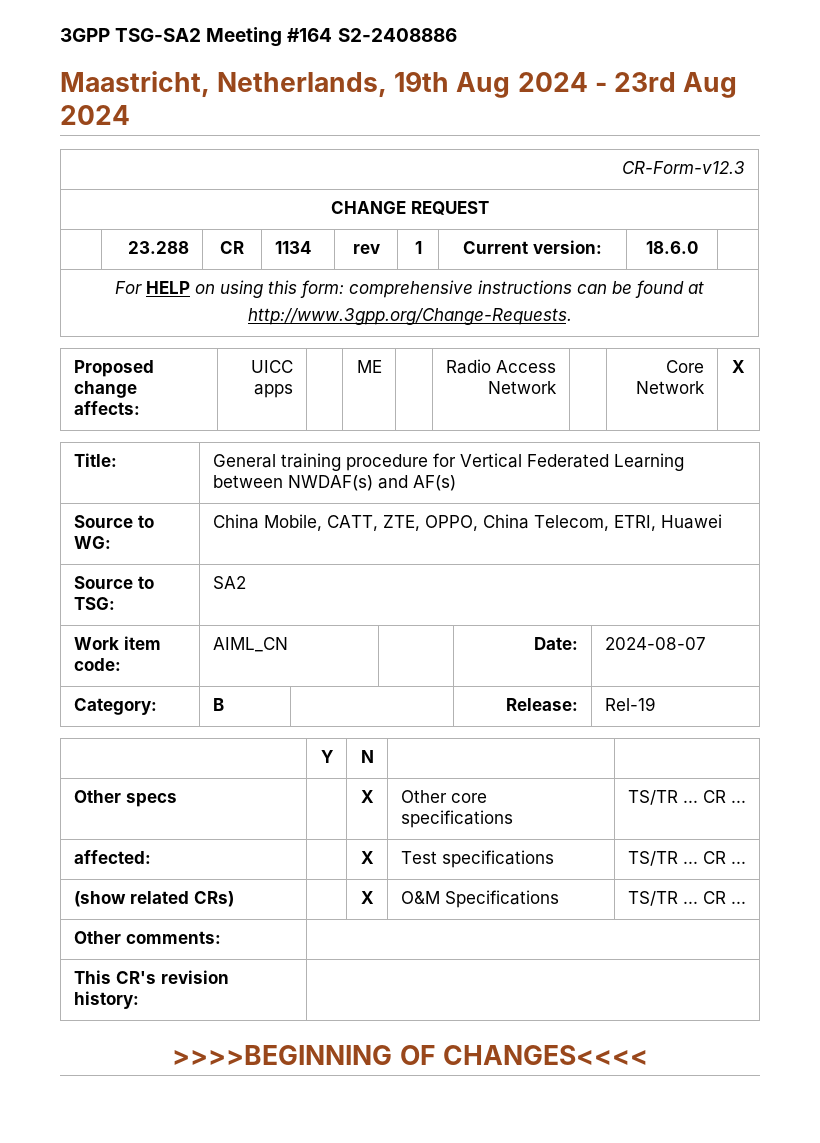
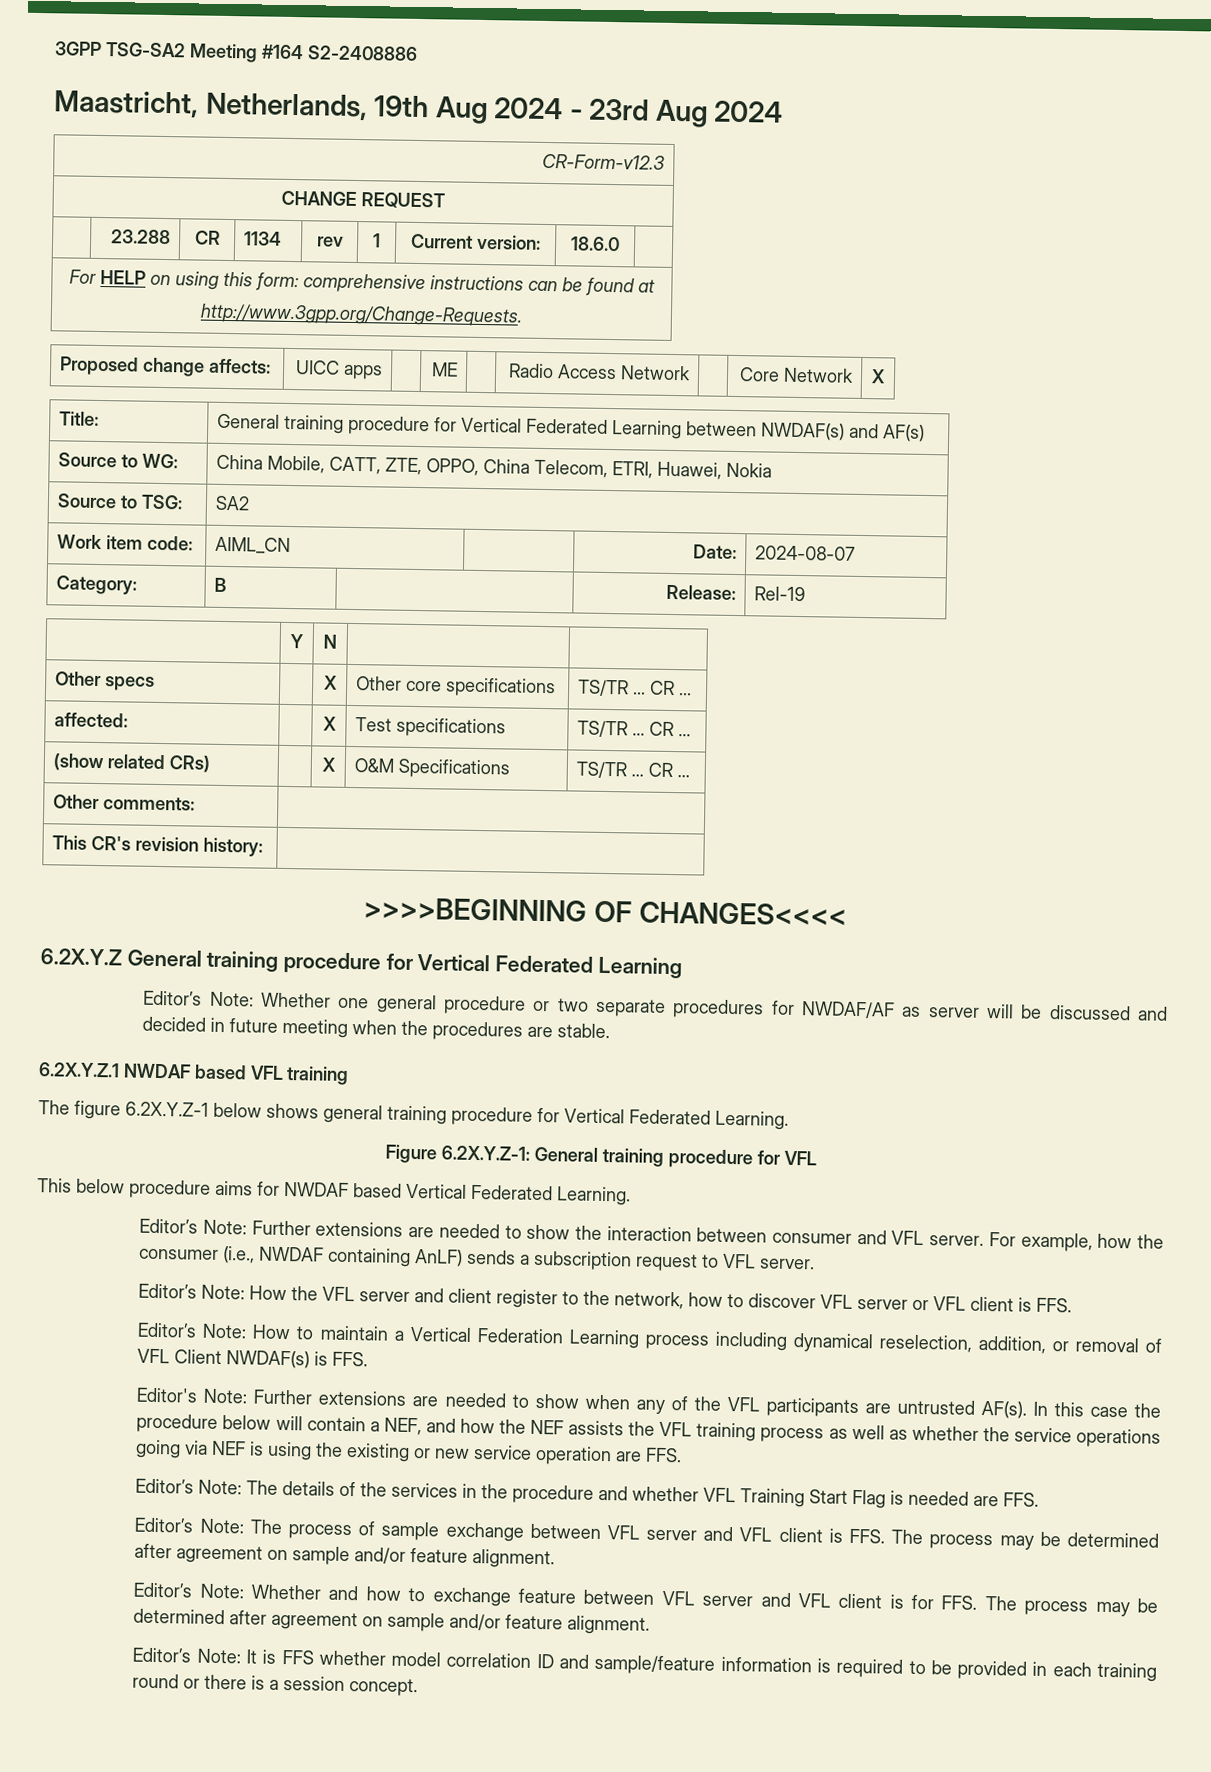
[660,514,722,529] Huawei -> [656,461,772,480] Huawei, Nokia
(648, 1055) none -> [40,948,682,979] [143,990,1169,1021] [142,1016,611,1041] [38,1062,350,1085] [38,1100,789,1130] [385,1144,817,1169] [37,1178,631,1206] [139,1218,1165,1252] [139,1246,816,1272] [138,1283,1073,1313] [137,1322,1163,1354] [137,1348,369,1369] [136,1387,1161,1419] [136,1413,1162,1448] [135,1439,683,1466] [135,1478,1040,1509] [134,1517,1160,1550] [134,1543,556,1569] [133,1582,1159,1617] [133,1608,651,1635] [132,1647,1157,1682] [132,1673,419,1697] // 6.2X.Y.Z General training procedure for Vertical Federated Learning // Editor’s Note: Whether one general procedure or two separate procedures for NWDAF/AF as server will be discussed and decided in future meeting when the procedures are stable. // 6.2X.Y.Z.1 NWDAF based VFL training // The figure 6.2X.Y.Z-1 below shows general training procedure for Vertical Federated Learning. // Figure 6.2X.Y.Z-1: General training procedure for VFL // This below procedure aims for NWDAF based Vertical Federated Learning. // Editor’s Note: Further extensions are needed to show the interaction between consumer and VFL server. For example, how the consumer (i.e., NWDAF containing AnLF) sends a subscription request to VFL server. // Editor’s Note: How the VFL server and client register to the network, how to discover VFL server or VFL client is FFS. // Editor’s Note: How to maintain a Vertical Federation Learning process including dynamical reselection, addition, or removal of VFL Client NWDAF(s) is FFS. // Editor's Note: Further extensions are needed to show when any of the VFL participants are untrusted AF(s). In this case the procedure below will contain a NEF, and how the NEF assists the VFL training process as well as whether the service operations going via NEF is using the existing or new service operation are FFS. // Editor’s Note: The details of the services in the procedure and whether VFL Training Start Flag is needed are FFS. // Editor’s Note: The process of sample exchange between VFL server and VFL client is FFS. The process may be determined after agreement on sample and/or feature alignment. // Editor’s Note: Whether and how to exchange feature between VFL server and VFL client is for FFS. The process may be determined after agreement on sample and/or feature alignment. // Editor’s Note: It is FFS whether model correlation ID and sample/feature information is required to be provided in each training round or there is a session concept.

